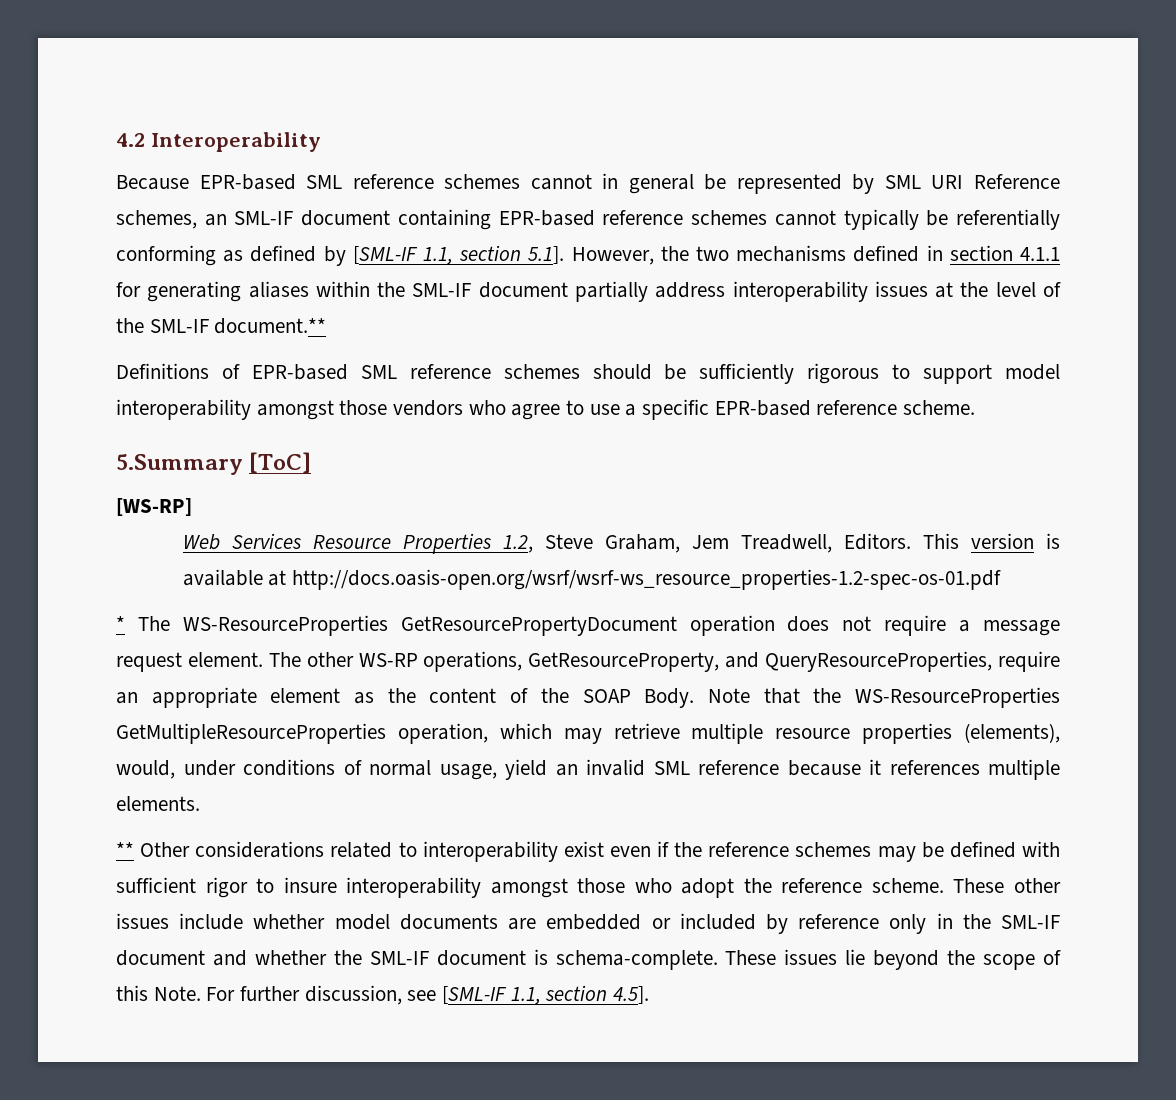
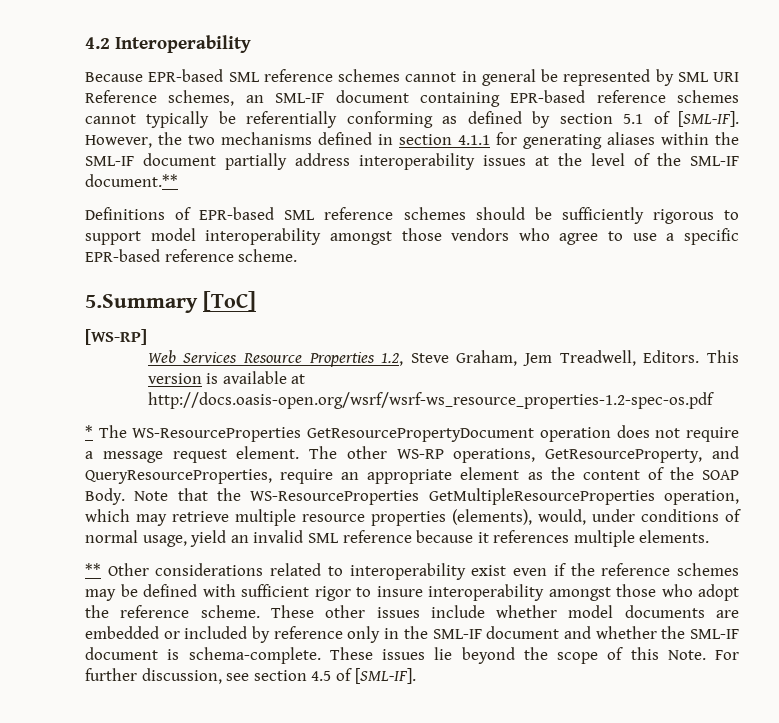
[352,245,565,265] [SML-IF 1.1, section 5.1]. -> [559,111,739,127] section 5.1 of [SML-IF].
[292,569,1002,590] http://docs.oasis-open.org/wsrf/wsrf-ws_resource_properties-1.2-spec-os-01.pdf -> [147,392,714,409] http://docs.oasis-open.org/wsrf/wsrf-ws_resource_properties-1.2-spec-os.pdf
[442,985,650,1005] [SML-IF 1.1, section 4.5]. -> [253,668,416,684] section 4.5 of [SML-IF].

